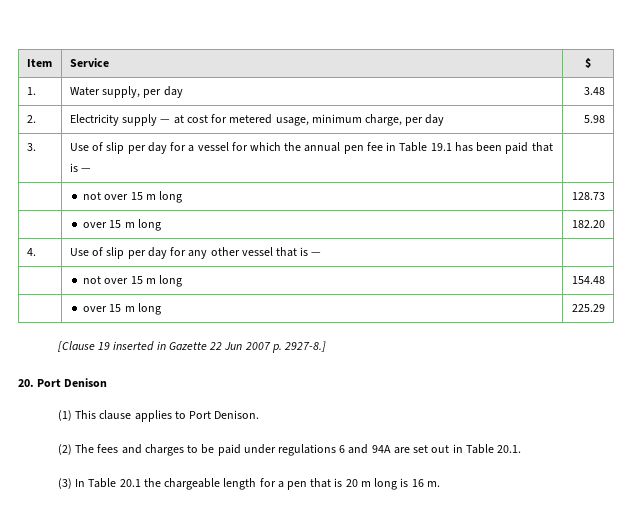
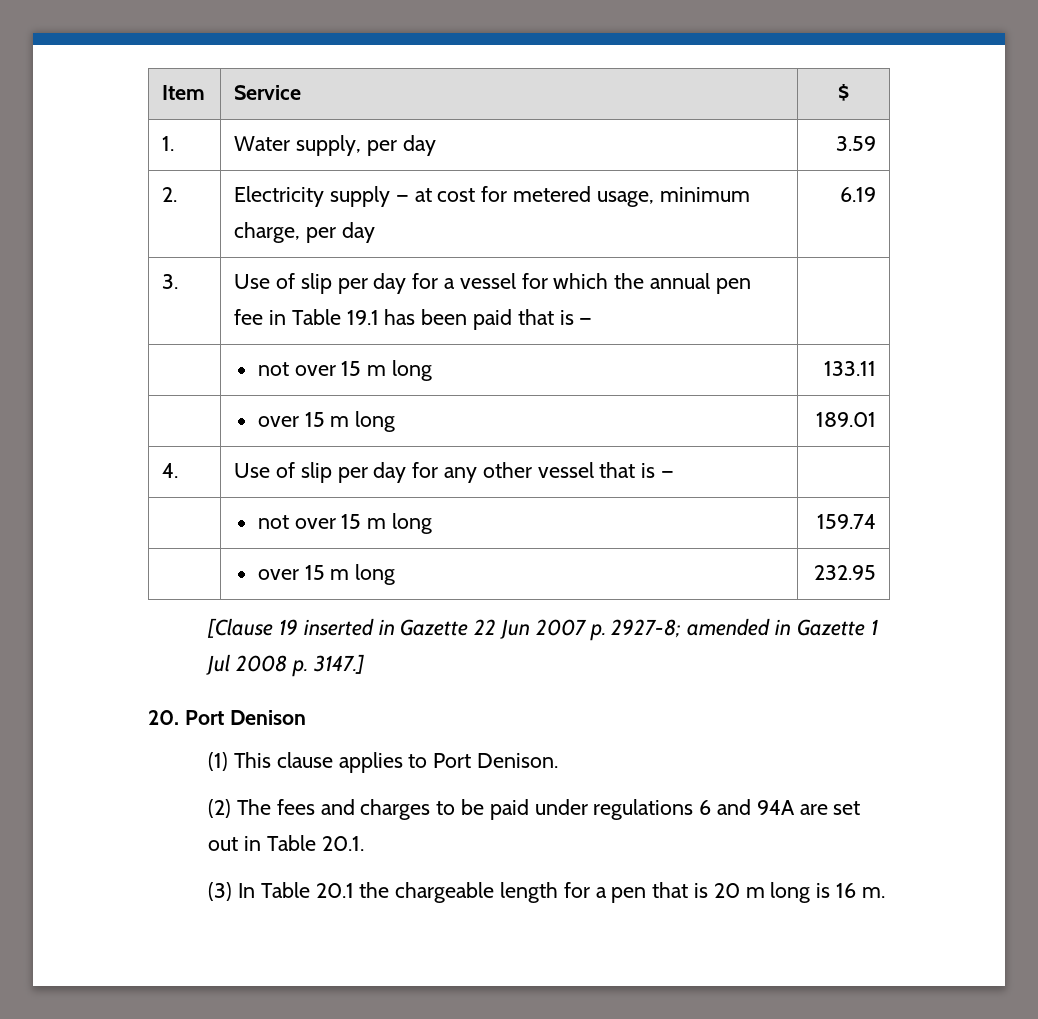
[584,87,606,95] 3.48 -> [835,136,876,151] 3.59
[584,115,606,123] 5.98 -> [839,187,876,202] 6.19
[572,192,606,200] [83,219,161,231] [572,220,606,228] 128.73 // | over 15 m long | 182.20 -> [823,361,876,376] [257,411,396,432] [815,412,876,427] 133.11 // | over 15 m long | 189.01
[572,276,606,284] [83,303,161,315] [572,304,606,312] 154.48 // | over 15 m long | 225.29 -> [816,514,876,529] [257,564,396,585] [813,565,876,580] 159.74 // | over 15 m long | 232.95
[284,341,327,352] 2927-8.] -> [611,618,878,638] [206,654,364,677] 2927-8; amended in Gazette 1 Jul 2008 p. 3147.]

